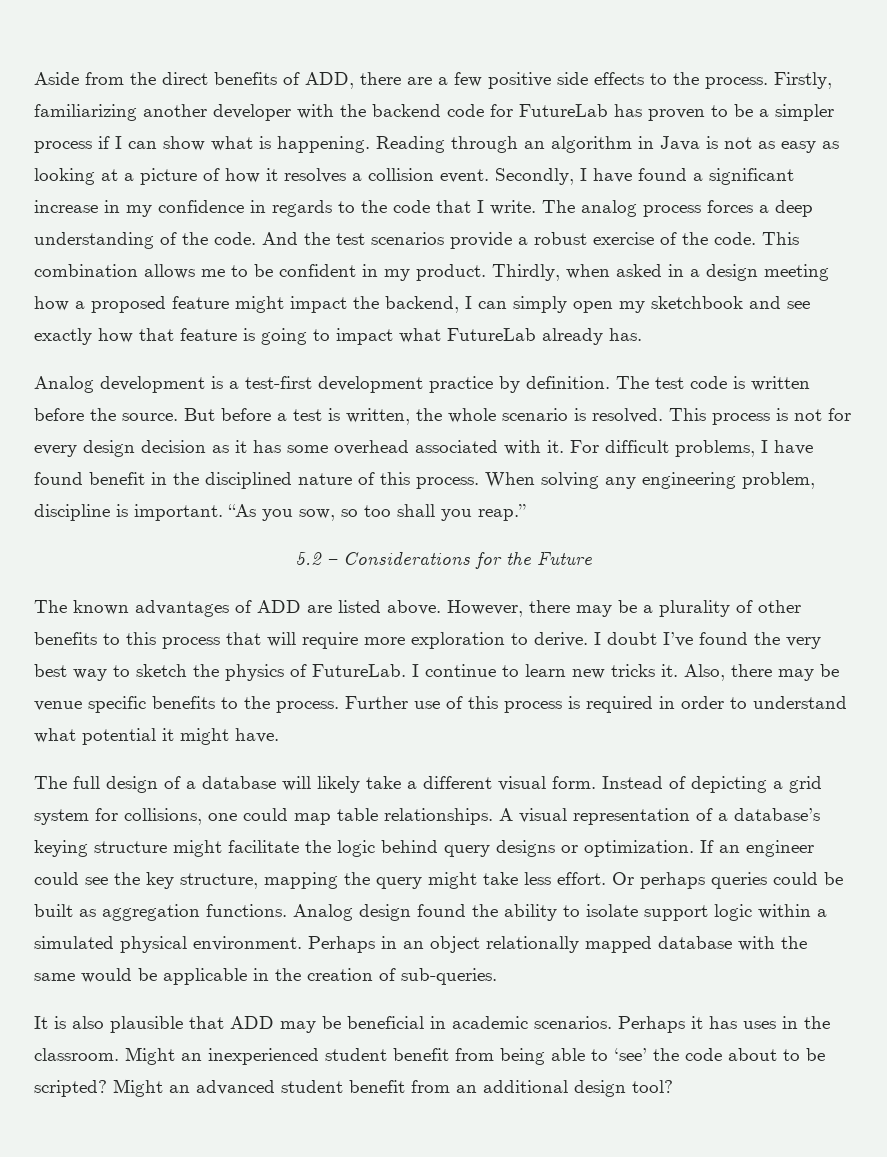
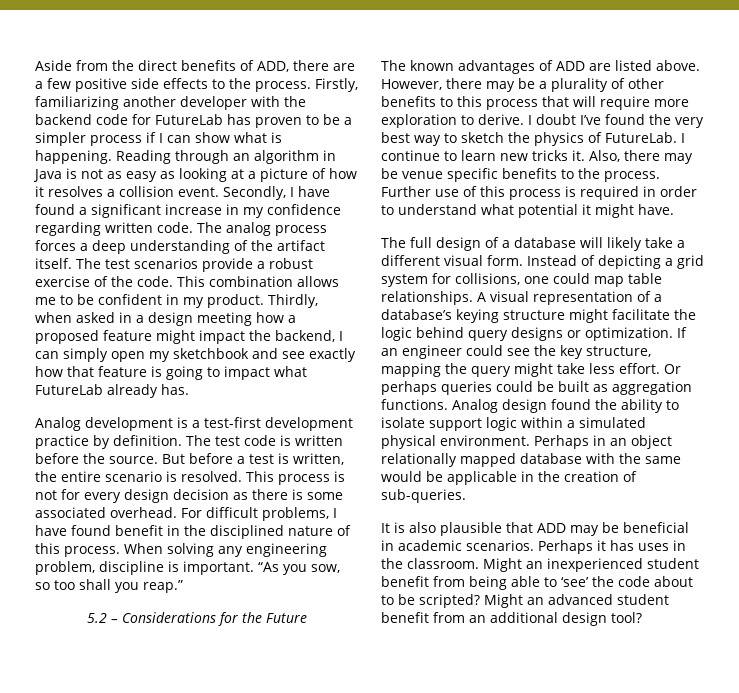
[250,200,536,217] in regards to the code that I write. -> [35,222,193,236] regarding written code.
[214,232,330,245] code. And the -> [277,240,325,251] [35,258,101,269] artifact itself. The
[448,408,496,423] whole -> [61,471,101,482] entire
[235,440,564,455] it has some overhead associated with it. -> [252,489,343,500] [35,507,177,518] there is some associated overhead.

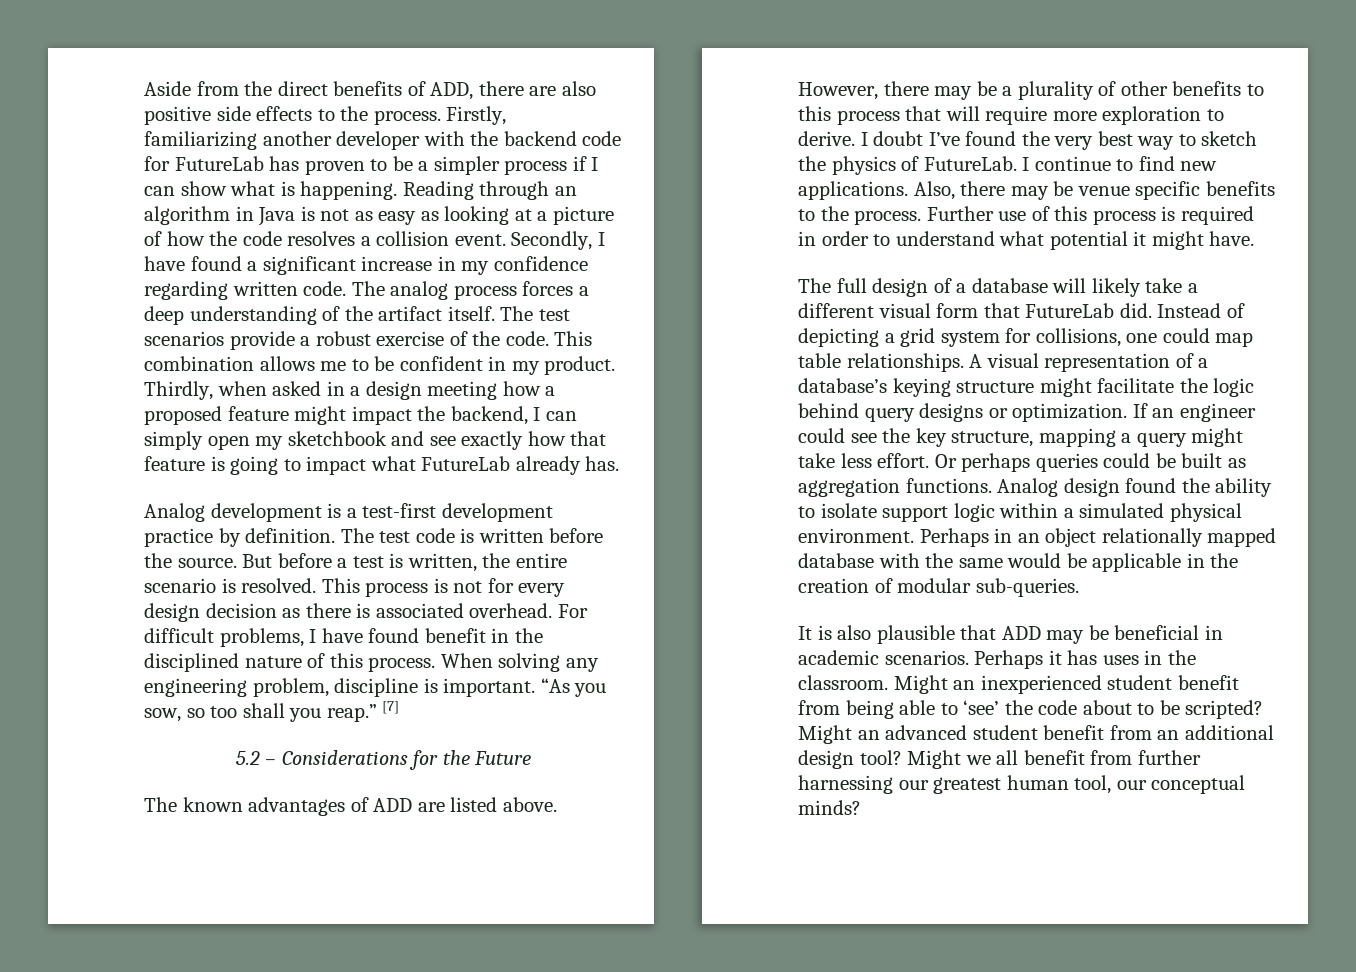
[35,78,71,89] a few -> [561,81,596,96] also
[35,186,44,197] it -> [209,231,282,246] the code
[307,492,343,500] some -> (371, 610) none
(183, 586) none -> [382,701,400,714] [7]
[461,150,585,161] learn new tricks it. -> [1138,156,1218,171] [798,181,908,200] find new applications.
[487,255,523,266] form. -> [936,303,1152,318] form that FutureLab did.
[445,363,467,374] the -> [1121,433,1132,443] a
(637, 476) none -> [897,578,972,593] modular
(642, 617) none -> [907,750,1201,769] [798,775,1246,794] [798,800,861,815] Might we all benefit from further harnessing our greatest human tool, our conceptual minds?

